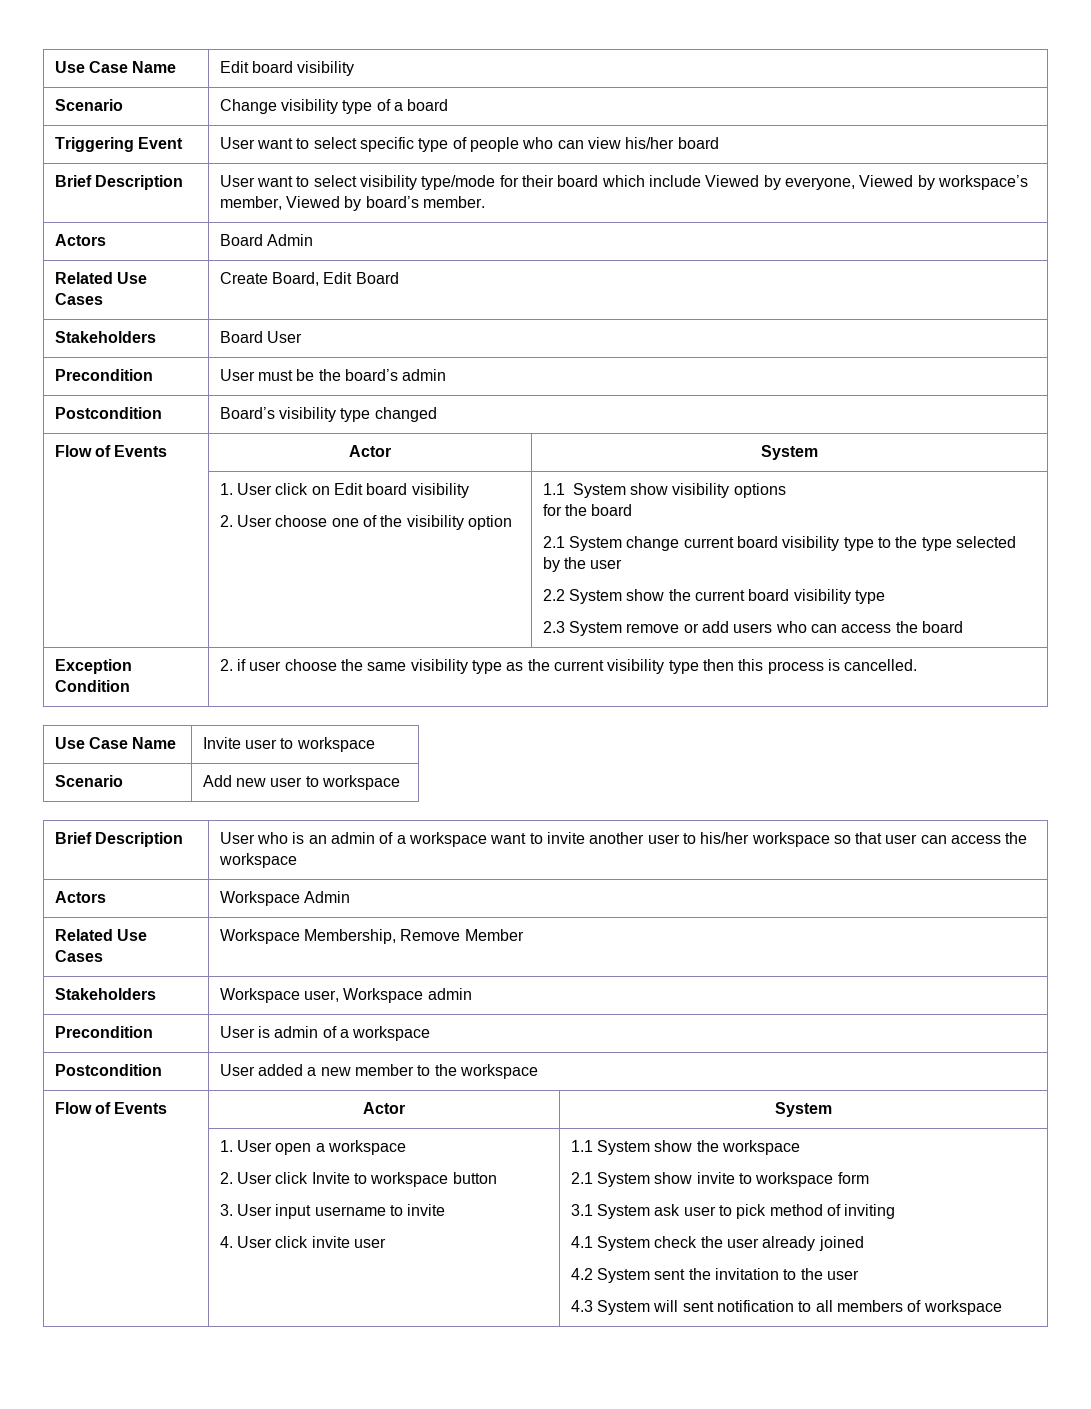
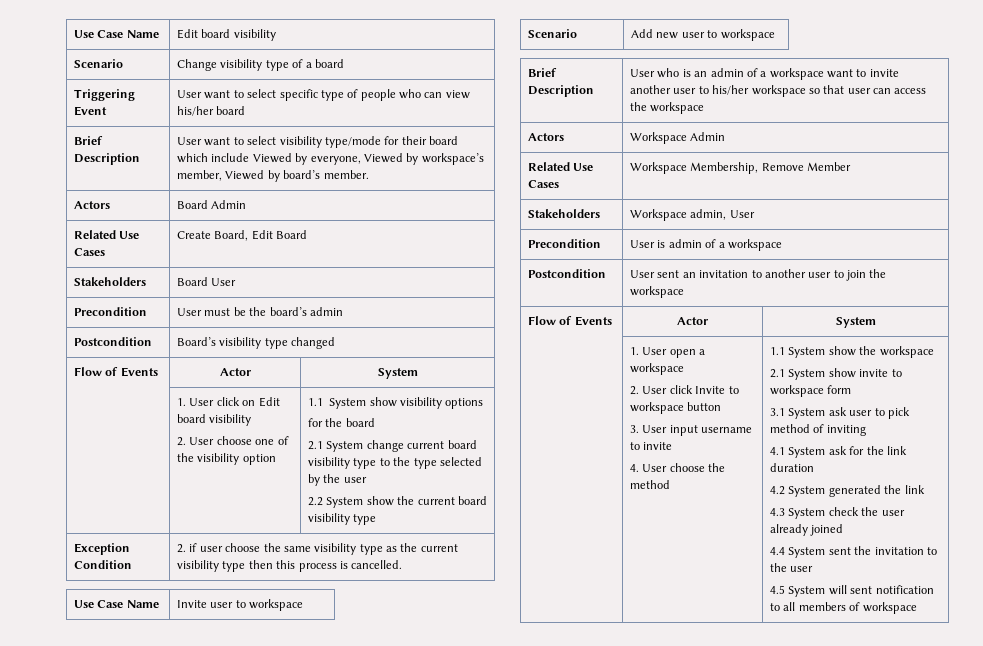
[542,621,963,636] // 2.3 System remove or add users who can access the board -> (377, 519) none
[304,988,472,1003] user, Workspace admin -> [690,209,755,220] admin, User
[258,1064,431,1076] added a new member to -> [657,269,866,281] sent an invitation to another user to join
[275,1236,386,1248] click invite user -> [669,463,726,472] [629,480,670,489] choose the method
(651, 1243) none -> [828,446,907,455] [769,463,814,472] [769,485,925,497] [769,508,826,519] ask for the link duration // 4.2 System generated the link // 4.3 System
[570,1268,593,1280] 4.2 -> [769,547,785,555] 4.4
[570,1300,593,1312] 4.3 -> [769,585,785,594] 4.5

